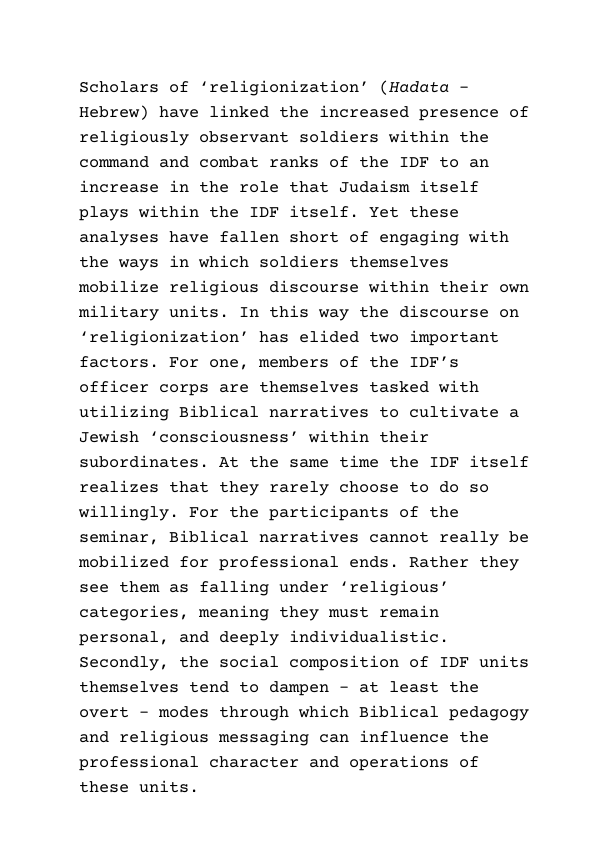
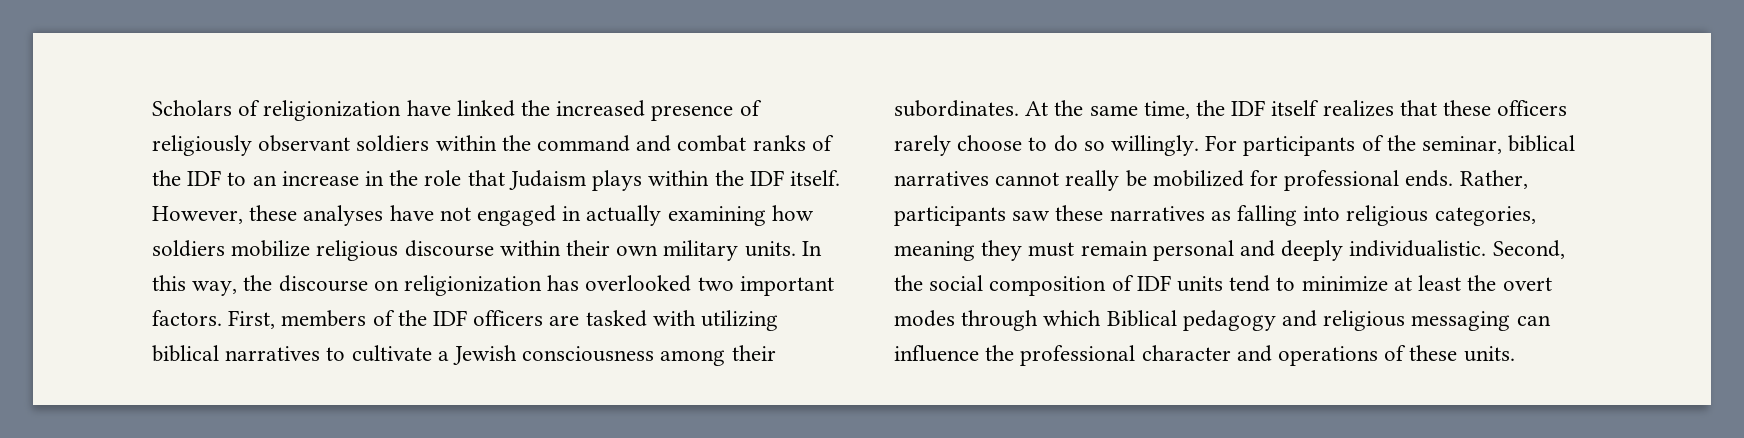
[199,80,469,96] [79,105,149,120] ‘religionization’ (Hadata – Hebrew) -> [263,100,402,121] religionization
[419,180,479,193] itself -> (586, 180) none
[369,206,399,218] Yet -> [152,206,243,224] However,
[219,230,509,246] [79,255,449,271] fallen short of engaging with the ways in which soldiers themselves -> [439,205,814,226] [152,240,225,257] not engaged in actually examining how soldiers
[318,309,349,321] way -> [192,281,238,296] way,
[79,330,359,346] ‘religionization’ has elided -> [404,275,692,296] religionization has overlooked
[169,357,249,370] For one, -> [228,310,276,329] First,
[409,356,459,368] [79,380,359,396] IDF’s officer corps are themselves -> [433,310,580,326] IDF officers are
[179,405,259,418] Biblical -> [152,345,219,362] biblical
[149,430,369,443] ‘consciousness’ within -> [522,346,726,366] consciousness among
[339,455,379,468] time -> [1143,101,1190,119] time,
[219,481,259,496] they -> [1443,100,1568,116] these officers
[229,506,259,518] the -> (1238, 143) none
[169,530,249,543] Biblical -> [1508,135,1576,152] biblical
[409,556,519,571] [79,580,449,596] Rather they see them as falling under ‘religious’ -> [1459,170,1528,189] [894,205,1429,226] Rather, participants saw these narratives as falling into religious
[79,631,169,646] personal, -> [1152,240,1234,261] personal
[79,656,169,671] Secondly, -> [1492,240,1565,259] Second,
[79,681,179,693] themselves -> (1224, 284) none
[269,681,349,696] dampen – -> [1301,276,1388,292] minimize
[139,711,149,717] – -> (1552, 284) none

